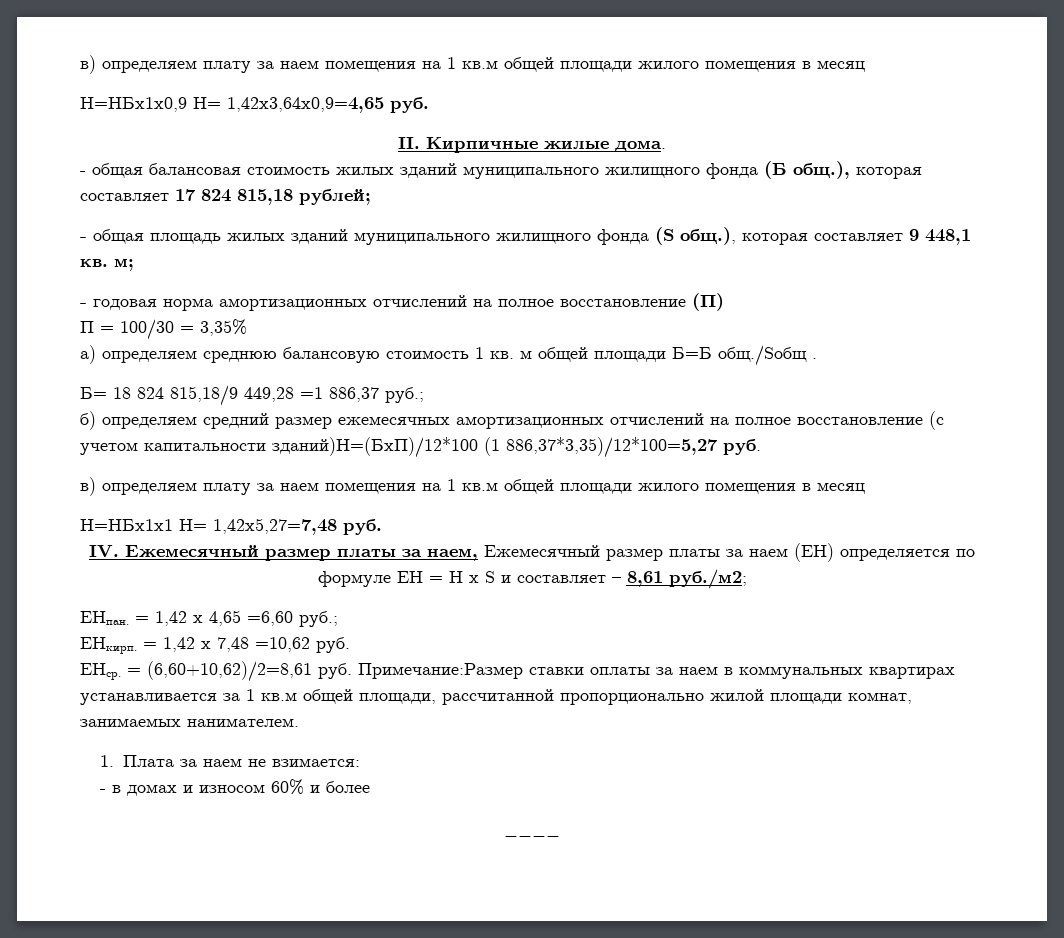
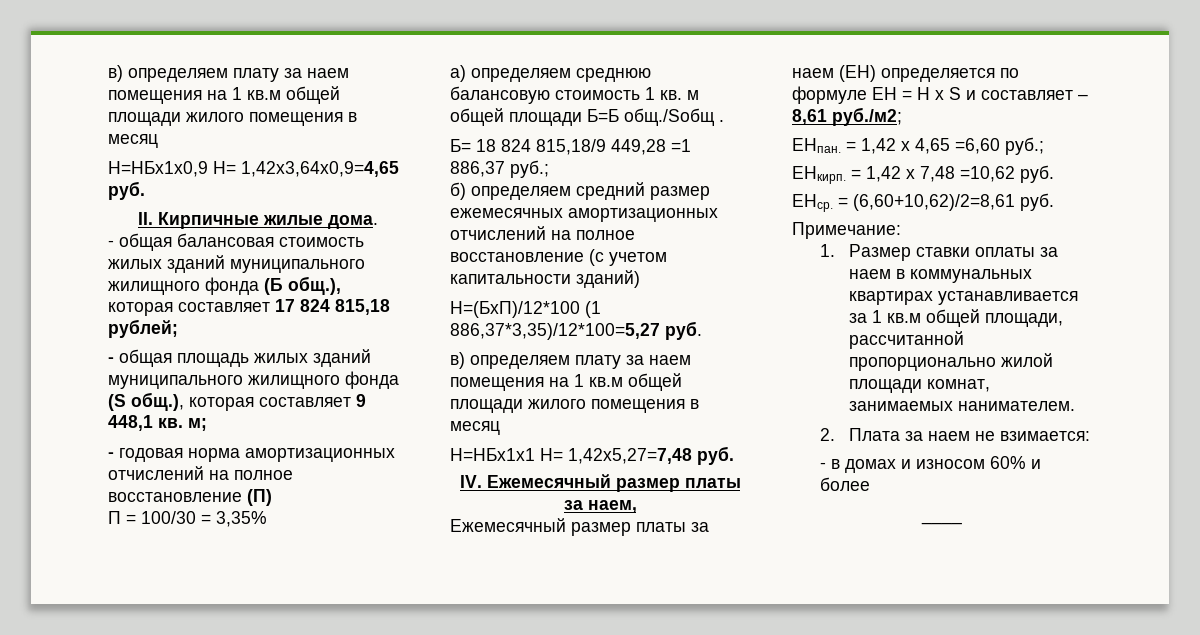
[272,437,478,458] зданий)Н=(БхП)/12*100 -> [576,270,640,288] [450,301,580,318] зданий) // Н=(БхП)/12*100
(478, 554) none -> (637, 506) //
[358,663,523,679] Примечание:Размер -> [792,222,901,239] [820,244,911,261] // Примечание: // 1. Размер
[99,755,114,767] 1. -> [820,428,836,441] 2.

